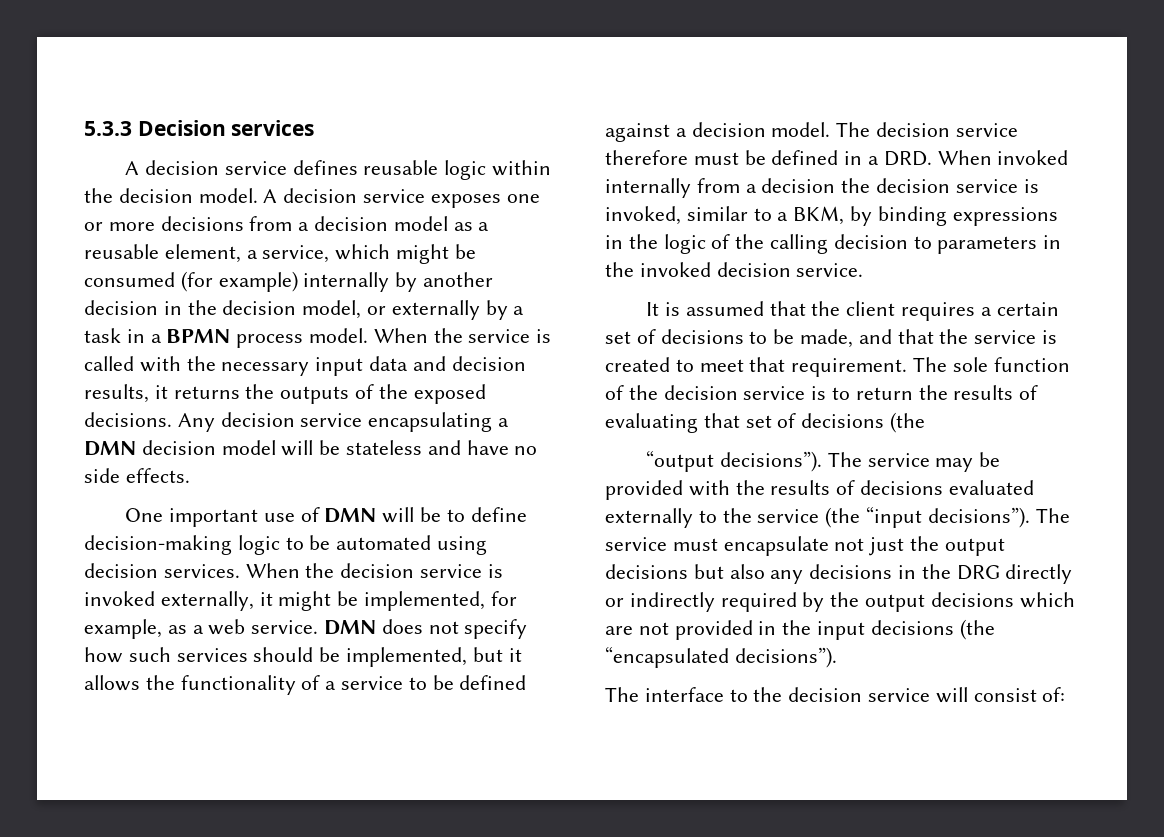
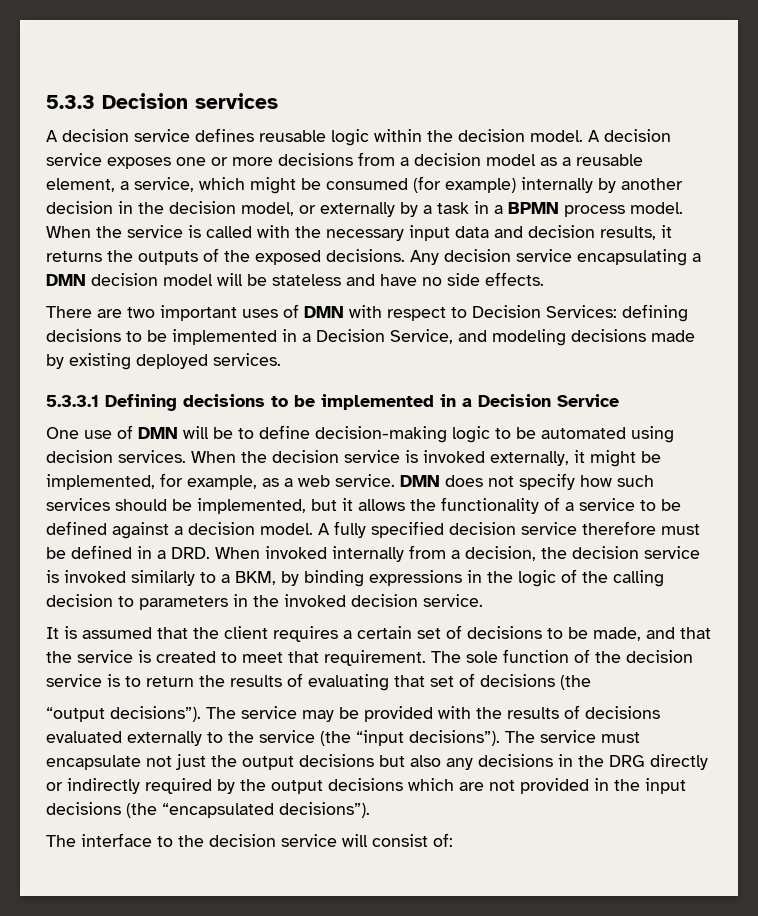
(190, 475) none -> [46,304,688,322] [46,329,695,346] [46,353,281,370] [46,394,619,411] // There are two important uses of DMN with respect to Decision Services: defining decisions to be implemented in a Decision Service, and modeling decisions made by existing deployed services. // 5.3.3.1 Defining decisions to be implemented in a Decision Service
[169,508,259,527] important -> (79, 433) none
[836,122,871,137] The -> [318,521,444,538] A fully specified
[761,178,1039,193] [605,206,748,225] decision the decision service is invoked, similar -> [465,546,700,561] [46,570,195,586] decision, the decision service is invoked similarly

